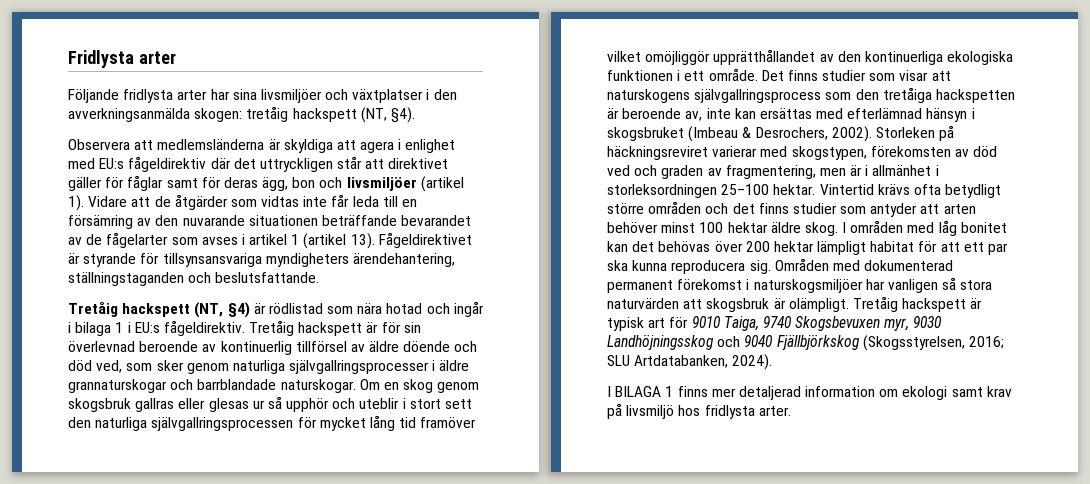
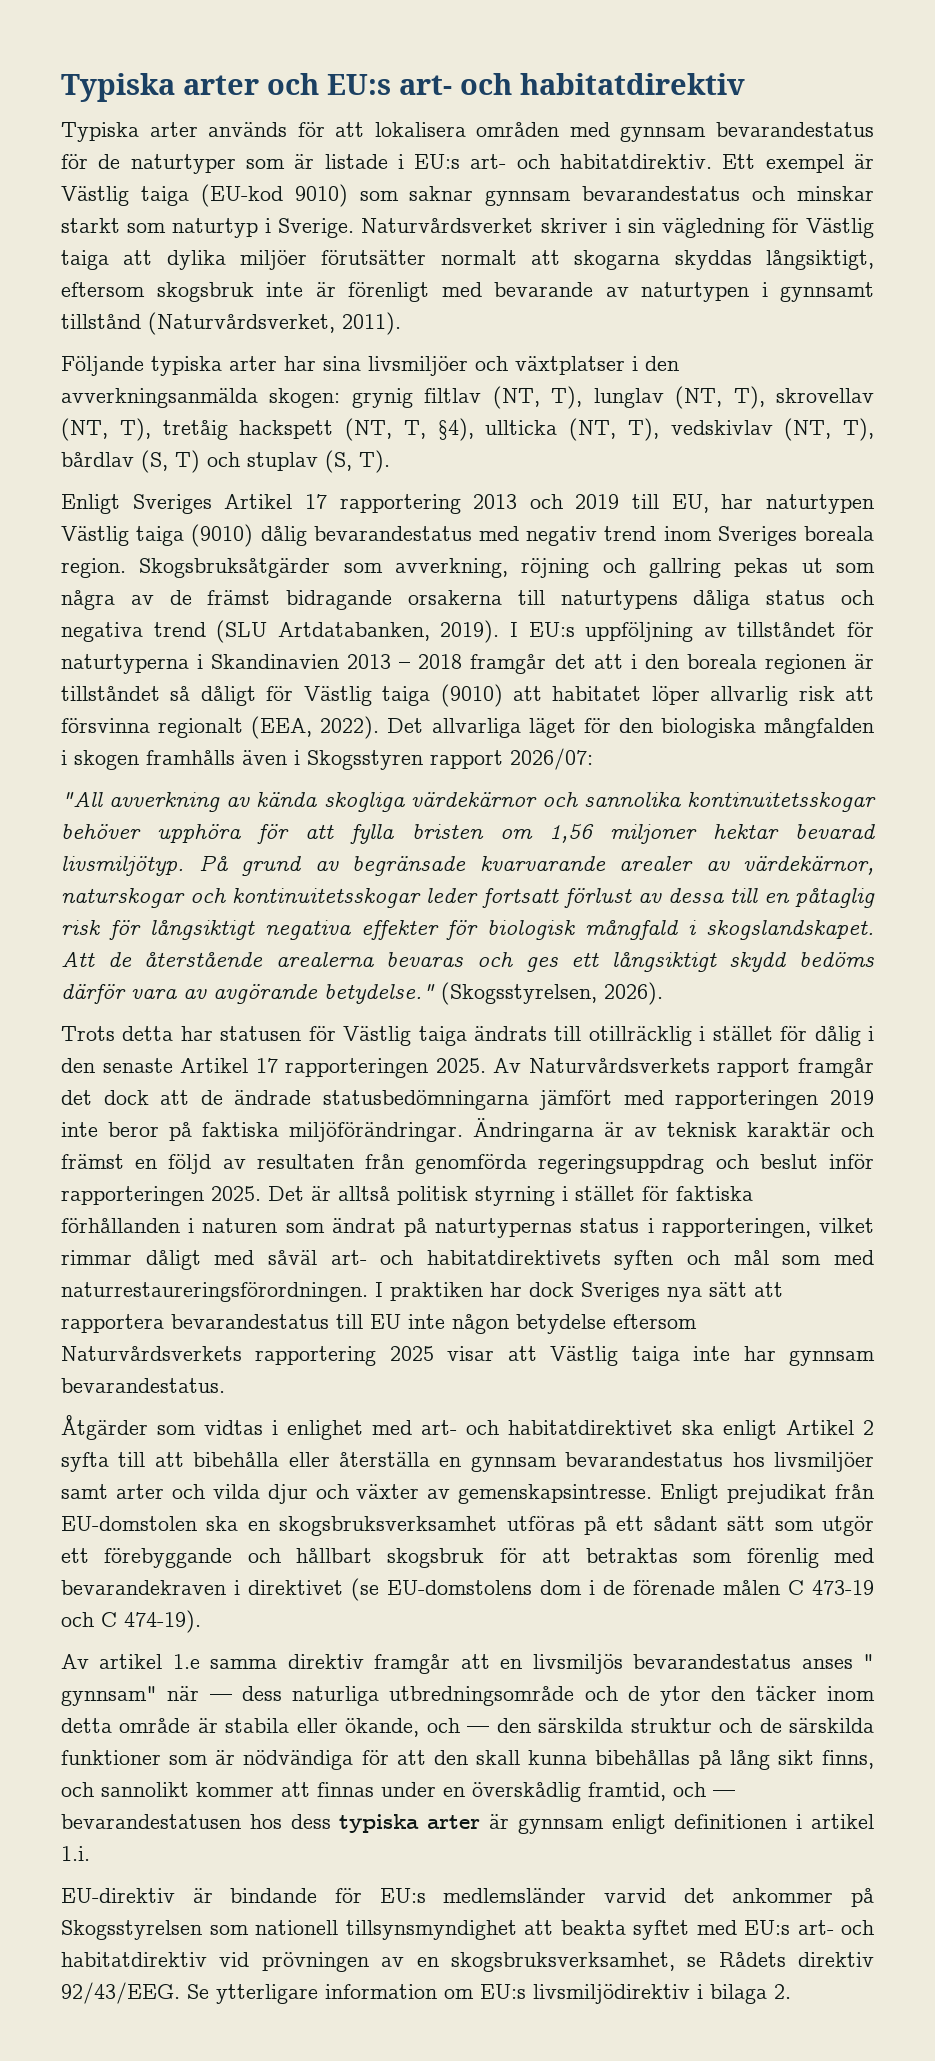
[68,50,176,68] Fridlysta arter -> [61,73,745,102] [61,122,874,142] [61,154,874,174] [61,184,875,207] [61,218,875,238] [61,250,874,270] [61,282,874,302] [61,312,401,335] Typiska arter och EU:s art- och habitatdirektiv // Typiska arter används för att lokalisera områden med gynnsam bevarandestatus för de naturtyper som är listade i EU:s art- och habitatdirektiv. Ett exempel är Västlig taiga (EU-kod 9010) som saknar gynnsam bevarandestatus och minskar starkt som naturtyp i Sverige. Naturvårdsverket skriver i sin vägledning för Västlig taiga att dylika miljöer förutsätter normalt att skogarna skyddas långsiktigt, eftersom skogsbruk inte är förenligt med bevarande av naturtypen i gynnsamt tillstånd (Naturvårdsverket, 2011).
[123,89,174,103] fridlysta -> [151,356,222,376] typiska
[246,106,415,123] [68,139,456,153] [68,156,449,172] [68,175,464,192] [68,194,418,211] [68,215,472,229] [68,232,472,249] [68,253,455,267] [68,272,320,286] [68,301,484,318] [68,320,421,336] [68,341,478,355] [68,360,470,374] [68,379,480,393] [68,396,473,412] [68,415,477,431] [607,49,1014,65] [607,68,951,81] [607,87,1015,103] [607,108,975,122] [607,125,955,142] [607,146,998,160] [607,165,939,179] [607,184,1002,198] [607,201,976,217] [607,220,1007,236] [607,241,1009,255] [607,258,954,274] [607,277,993,293] [607,296,983,312] [607,316,942,331] [607,335,1004,351] [607,354,773,370] [607,386,1012,400] [607,403,791,419] tretåig hackspett (NT, §4). // Observera att medlemsländerna är skyldiga att agera i enlighet med EU:s fågeldirektiv där det uttryckligen står att direktivet gäller för fåglar samt för deras ägg, bon och livsmiljöer (artikel 1). Vidare att de åtgärder som vidtas inte får leda till en försämring av den nuvarande situationen beträffande bevarandet av de fågelarter som avses i artikel 1 (artikel 13). Fågeldirektivet är styrande för tillsynsansvariga myndigheters ärendehantering, ställningstaganden och beslutsfattande. // Tretåig hackspett (NT, §4) är rödlistad som nära hotad och ingår i bilaga 1 i EU:s fågeldirektiv. Tretåig hackspett är för sin överlevnad beroende av kontinuerlig tillförsel av äldre döende och död ved, som sker genom naturliga självgallringsprocesser i äldre grannaturskogar och barrblandade naturskogar. Om en skog genom skogsbruk gallras eller glesas ur så upphör och uteblir i stort sett den naturliga självgallringsprocessen för mycket lång tid framöver vilket omöjliggör upprätthållandet av den kontinuerliga ekologiska funktionen i ett område. Det finns studier som visar att naturskogens självgallringsprocess som den tretåiga hackspetten är beroende av, inte kan ersättas med efterlämnad hänsyn i skogsbruket (Imbeau & Desrochers, 2002). Storleken på häckningsreviret varierar med skogstypen, förekomsten av död ved och graden av fragmentering, men är i allmänhet i storleksordningen 25–100 hektar. Vintertid krävs ofta betydligt större områden och det finns studier som antyder att arten behöver minst 100 hektar äldre skog. I områden med låg bonitet kan det behövas över 200 hektar lämpligt habitat för att ett par ska kunna reproducera sig. Områden med dokumenterad permanent förekomst i naturskogsmiljöer har vanligen så stora naturvärden att skogsbruk är olämpligt. Tretåig hackspett är typisk art för 9010 Taiga, 9740 Skogsbevuxen myr, 9030 Landhöjningsskog och 9040 Fjällbjörkskog (Skogsstyrelsen, 2016; SLU Artdatabanken, 2024). // I BILAGA 1 finns mer detaljerad information om ekologi samt krav på livsmiljö hos fridlysta arter. -> [351,386,875,409] [61,418,874,441] [61,450,390,473] [61,494,874,514] [61,524,875,547] [61,558,876,578] [61,590,874,610] [61,620,875,643] [61,654,875,674] [61,684,874,707] [61,716,875,739] [61,748,593,770] [61,792,876,812] [61,824,876,844] [61,855,874,876] [61,888,875,908] [61,920,875,940] [61,952,875,972] [61,982,663,1005] [61,1026,875,1046] [61,1058,874,1078] [61,1090,874,1110] [61,1118,874,1142] [61,1154,874,1174] [61,1186,753,1206] [61,1218,875,1238] [61,1250,874,1270] [61,1282,783,1302] [61,1314,697,1334] [61,1346,876,1366] [61,1378,225,1393] [61,1415,874,1440] [61,1452,874,1472] [61,1484,874,1504] [61,1516,874,1536] [61,1548,874,1568] [61,1578,874,1601] [61,1610,201,1633] [61,1654,875,1674] [61,1686,875,1706] [61,1718,874,1737] [61,1750,874,1770] [61,1782,735,1802] [61,1814,874,1834] [61,1846,90,1861] [61,1888,874,1907] [61,1920,874,1940] [61,1952,874,1972] [61,1982,791,2004] grynig filtlav (NT, T), lunglav (NT, T), skrovellav (NT, T), tretåig hackspett (NT, T, §4), ullticka (NT, T), vedskivlav (NT, T), bårdlav (S, T) och stuplav (S, T). // Enligt Sveriges Artikel 17 rapportering 2013 och 2019 till EU, har naturtypen Västlig taiga (9010) dålig bevarandestatus med negativ trend inom Sveriges boreala region. Skogsbruksåtgärder som avverkning, röjning och gallring pekas ut som några av de främst bidragande orsakerna till naturtypens dåliga status och negativa trend (SLU Artdatabanken, 2019). I EU:s uppföljning av tillståndet för naturtyperna i Skandinavien 2013 – 2018 framgår det att i den boreala regionen är tillståndet så dåligt för Västlig taiga (9010) att habitatet löper allvarlig risk att försvinna regionalt (EEA, 2022). Det allvarliga läget för den biologiska mångfalden i skogen framhålls även i Skogsstyren rapport 2026/07: // "All avverkning av kända skogliga värdekärnor och sannolika kontinuitetsskogar behöver upphöra för att fylla bristen om 1,56 miljoner hektar bevarad livsmiljötyp. På grund av begränsade kvarvarande arealer av värdekärnor, naturskogar och kontinuitetsskogar leder fortsatt förlust av dessa till en påtaglig risk för långsiktigt negativa effekter för biologisk mångfald i skogslandskapet. Att de återstående arealerna bevaras och ges ett långsiktigt skydd bedöms därför vara av avgörande betydelse." (Skogsstyrelsen, 2026). // Trots detta har statusen för Västlig taiga ändrats till otillräcklig i stället för dålig i den senaste Artikel 17 rapporteringen 2025. Av Naturvårdsverkets rapport framgår det dock att de ändrade statusbedömningarna jämfört med rapporteringen 2019 inte beror på faktiska miljöförändringar. Ändringarna är av teknisk karaktär och främst en följd av resultaten från genomförda regeringsuppdrag och beslut inför rapporteringen 2025. Det är alltså politisk styrning i stället för faktiska förhållanden i naturen som ändrat på naturtypernas status i rapporteringen, vilket rimmar dåligt med såväl art- och habitatdirektivets syften och mål som med naturrestaureringsförordningen. I praktiken har dock Sveriges nya sätt att rapportera bevarandestatus till EU inte någon betydelse eftersom Naturvårdsverkets rapportering 2025 visar att Västlig taiga inte har gynnsam bevarandestatus. // Åtgärder som vidtas i enlighet med art- och habitatdirektivet ska enligt Artikel 2 syfta till att bibehålla eller återställa en gynnsam bevarandestatus hos livsmiljöer samt arter och vilda djur och växter av gemenskapsintresse. Enligt prejudikat från EU-domstolen ska en skogsbruksverksamhet utföras på ett sådant sätt som utgör ett förebyggande och hållbart skogsbruk för att betraktas som förenlig med bevarandekraven i direktivet (se EU-domstolens dom i de förenade målen C 473-19 och C 474-19). // Av artikel 1.e samma direktiv framgår att en livsmiljös bevarandestatus anses " gynnsam" när — dess naturliga utbredningsområde och de ytor den täcker inom detta område är stabila eller ökande, och — den särskilda struktur och de särskilda funktioner som är nödvändiga för att den skall kunna bibehållas på lång sikt finns, och sannolikt kommer att finnas under en överskådlig framtid, och — bevarandestatusen hos dess typiska arter är gynnsam enligt definitionen i artikel 1.i. // EU-direktiv är bindande för EU:s medlemsländer varvid det ankommer på Skogsstyrelsen som nationell tillsynsmyndighet att beakta syftet med EU:s art- och habitatdirektiv vid prövningen av en skogsbruksverksamhet, se Rådets direktiv 92/43/EEG. Se ytterligare information om EU:s livsmiljödirektiv i bilaga 2.

